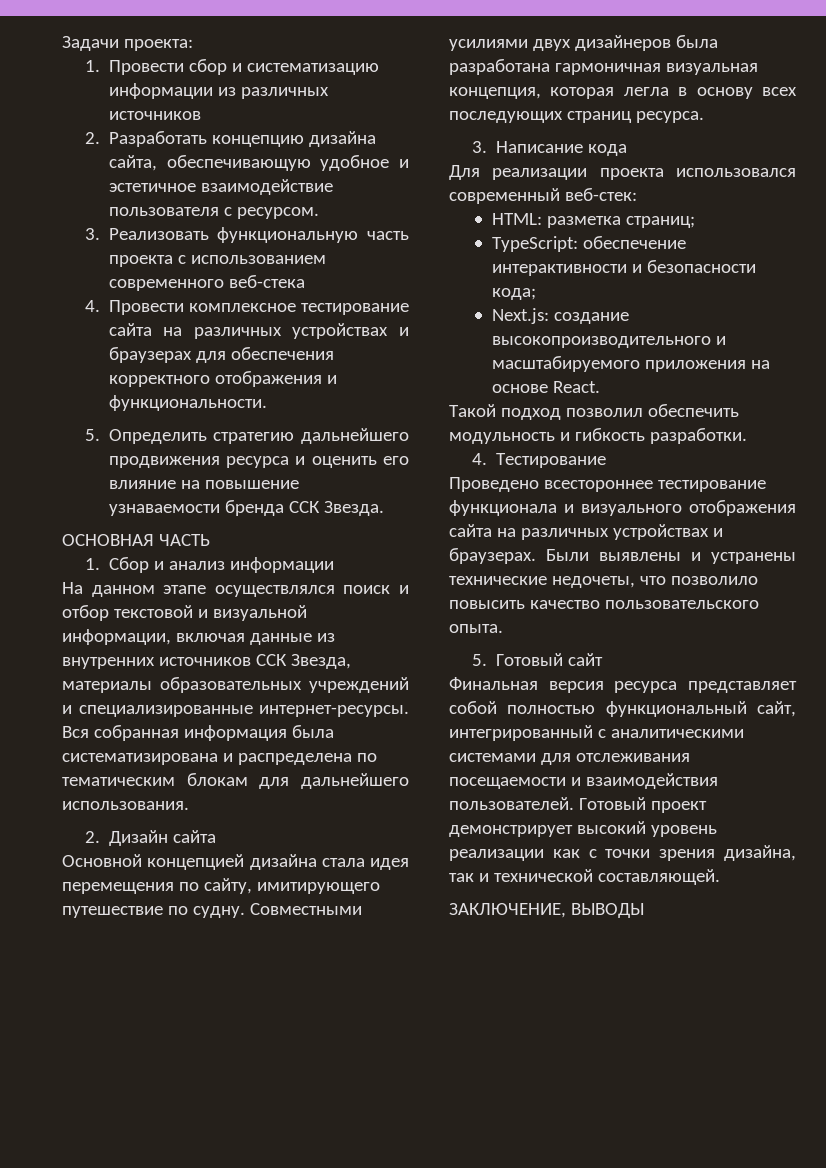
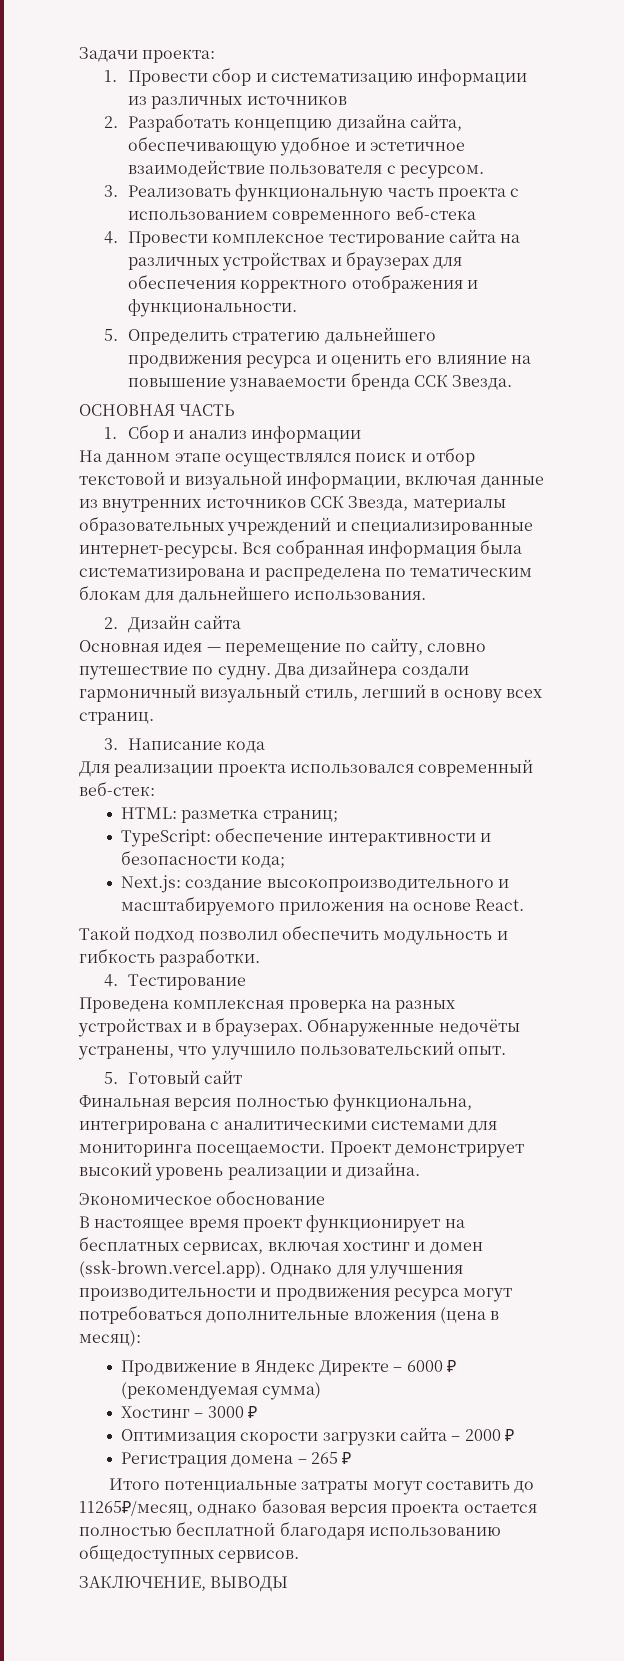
[62,854,409,870] [62,882,174,894] Основной концепцией дизайна стала идея перемещения -> [79,640,341,656] Основная идея — перемещение
[256,882,380,894] имитирующего -> [426,643,486,652] словно
[249,903,362,915] [449,35,718,51] [449,59,758,75] [449,87,797,99] [449,111,704,123] Совместными усилиями двух дизайнеров была разработана гармоничная визуальная концепция, которая легла в основу всех последующих страниц ресурса. -> [274,661,469,679] [79,684,542,703] [79,712,154,725] Два дизайнера создали гармоничный визуальный стиль, легший в основу всех страниц.
[449,477,766,492] [449,500,796,516] [449,524,723,540] [449,548,796,564] [449,576,758,588] [449,600,759,609] [449,624,503,633] Проведено всестороннее тестирование функционала и визуального отображения сайта на различных устройствах и браузерах. Были выявлены и устранены технические недочеты, что позволило повысить качество пользовательского опыта. -> [79,997,456,1013] [78,1017,520,1037] [78,1041,507,1060] Проведена комплексная проверка на разных устройствах и в браузерах. Обнаруженные недочёты устранены, что улучшило пользовательский опыт.
[614,681,797,693] [449,701,796,717] [449,725,744,741] [449,753,690,765] [449,773,718,789] [449,797,707,813] [449,821,717,837] [449,845,796,861] [449,869,720,885] ресурса представляет собой полностью функциональный сайт, интегрированный с аналитическими системами для отслеживания посещаемости и взаимодействия пользователей. Готовый проект демонстрирует высокий уровень реализации как с точки зрения дизайна, так и технической составляющей. -> [235,1094,472,1112] [79,1120,498,1134] [79,1141,524,1158] [79,1162,421,1181] [79,1190,326,1205] [79,1215,465,1233] [79,1236,483,1255] [79,1260,463,1279] [79,1287,513,1302] [79,1305,500,1324] [79,1330,141,1347] [121,1360,457,1376] [121,1382,322,1400] [121,1406,258,1418] [121,1427,515,1446] [121,1452,352,1468] [108,1478,535,1495] [79,1498,537,1517] [79,1521,501,1540] [79,1544,300,1564] полностью функциональна, интегрирована с аналитическими системами для мониторинга посещаемости. Проект демонстрирует высокий уровень реализации и дизайна. // Экономическое обоснование // В настоящее время проект функционирует на бесплатных сервисах, включая хостинг и домен (ssk-brown.vercel.app). Однако для улучшения производительности и продвижения ресурса могут потребоваться дополнительные вложения (цена в месяц): // Продвижение в Яндекс Директе – 6000 ₽ (рекомендуемая сумма) // Хостинг – 3000 ₽ // Оптимизация скорости загрузки сайта – 2000 ₽ // Регистрация домена – 265 ₽ // Итого потенциальные затраты могут составить до 11265₽/месяц, однако базовая версия проекта остается полностью бесплатной благодаря использованию общедоступных сервисов.

